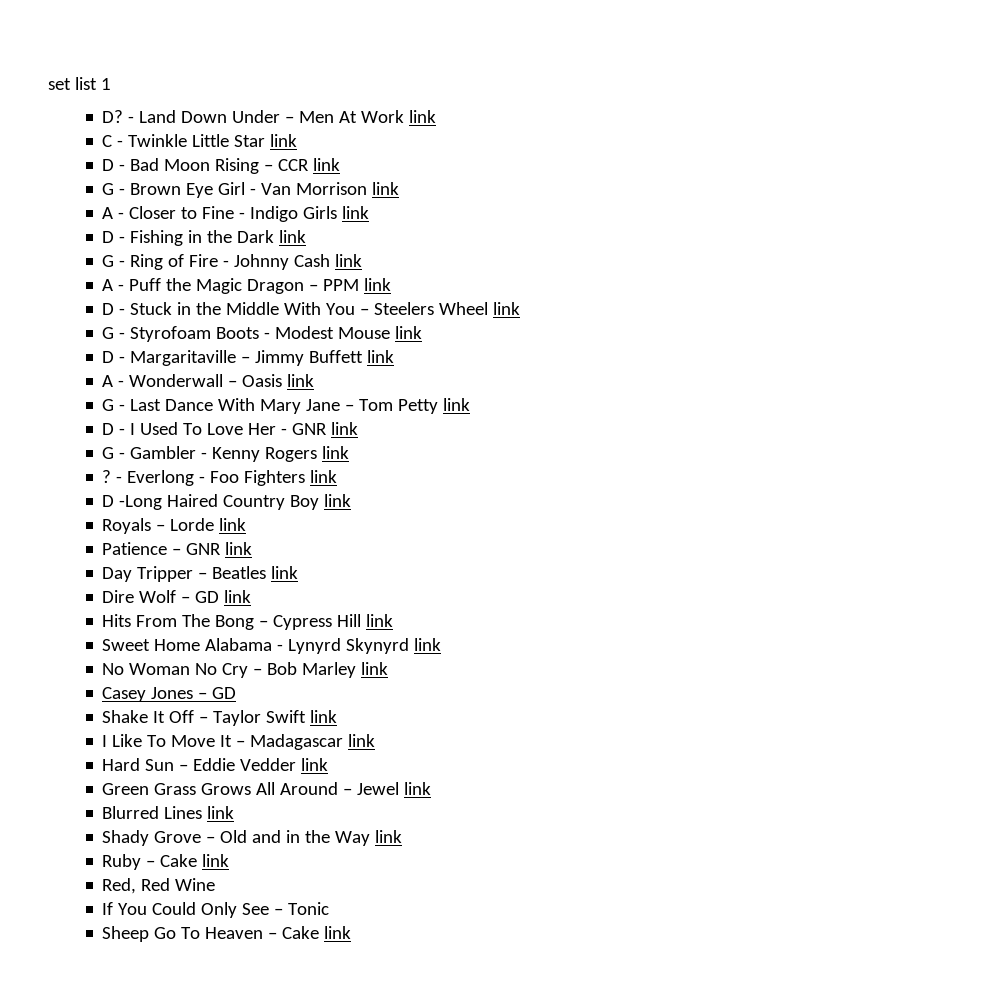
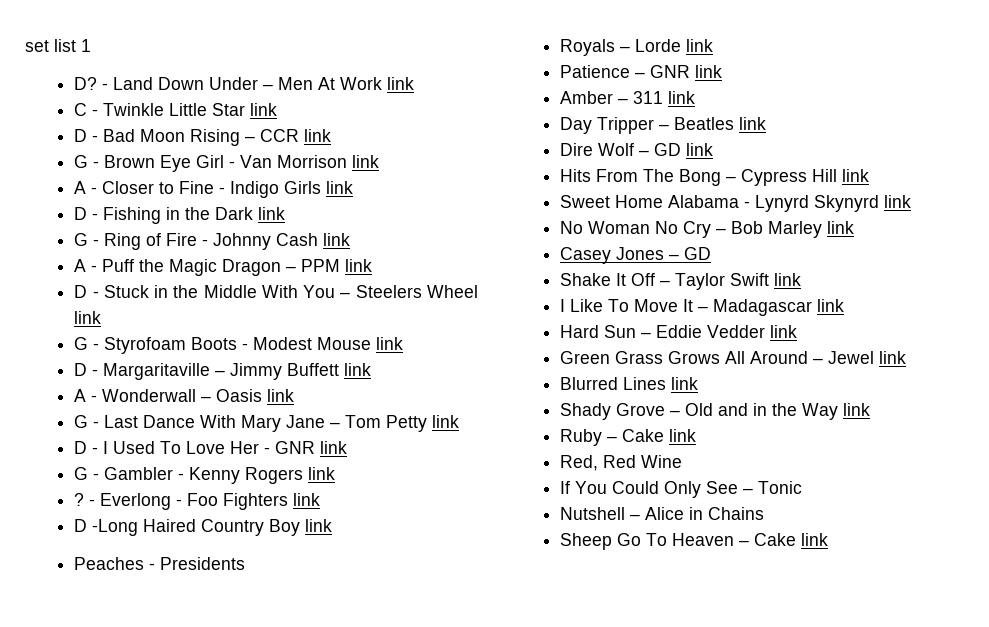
(352, 500) none -> [74,557,246,570] // Peaches - Presidents
(253, 548) none -> [560,91,696,104] // Amber – 311 link
(330, 908) none -> [560,507,765,520] // Nutshell – Alice in Chains

